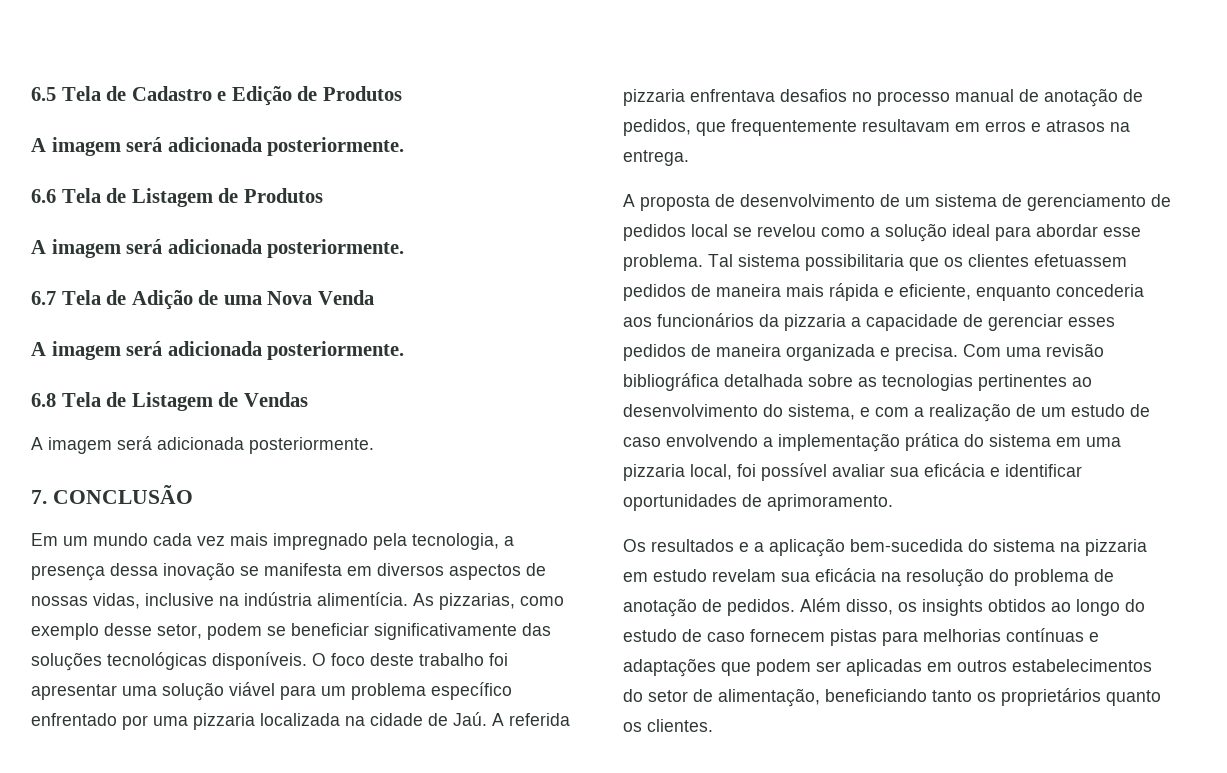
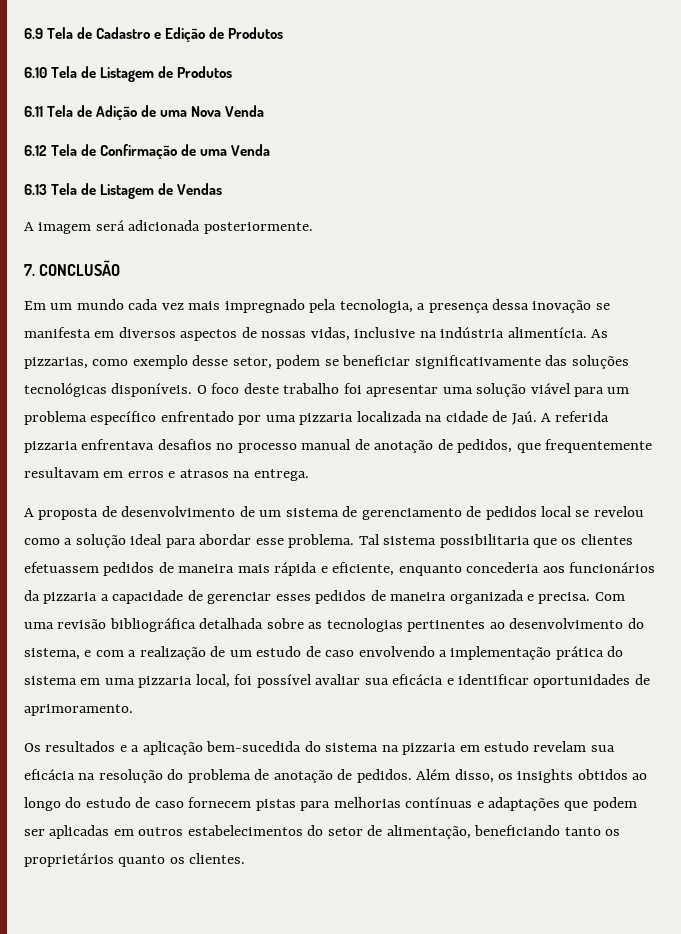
[31,87,56,101] 6.5 -> [24,28,43,39] 6.9
[31,137,405,156] [31,189,56,203] A imagem será adicionada posteriormente. // 6.6 -> [24,67,47,78] 6.10
[31,239,405,258] [31,291,56,305] A imagem será adicionada posteriormente. // 6.7 -> [24,106,43,117] 6.11
[31,341,405,360] [31,393,56,407] A imagem será adicionada posteriormente. // 6.8 -> [24,144,271,159] [24,184,47,195] 6.12 Tela de Confirmação de uma Venda // 6.13

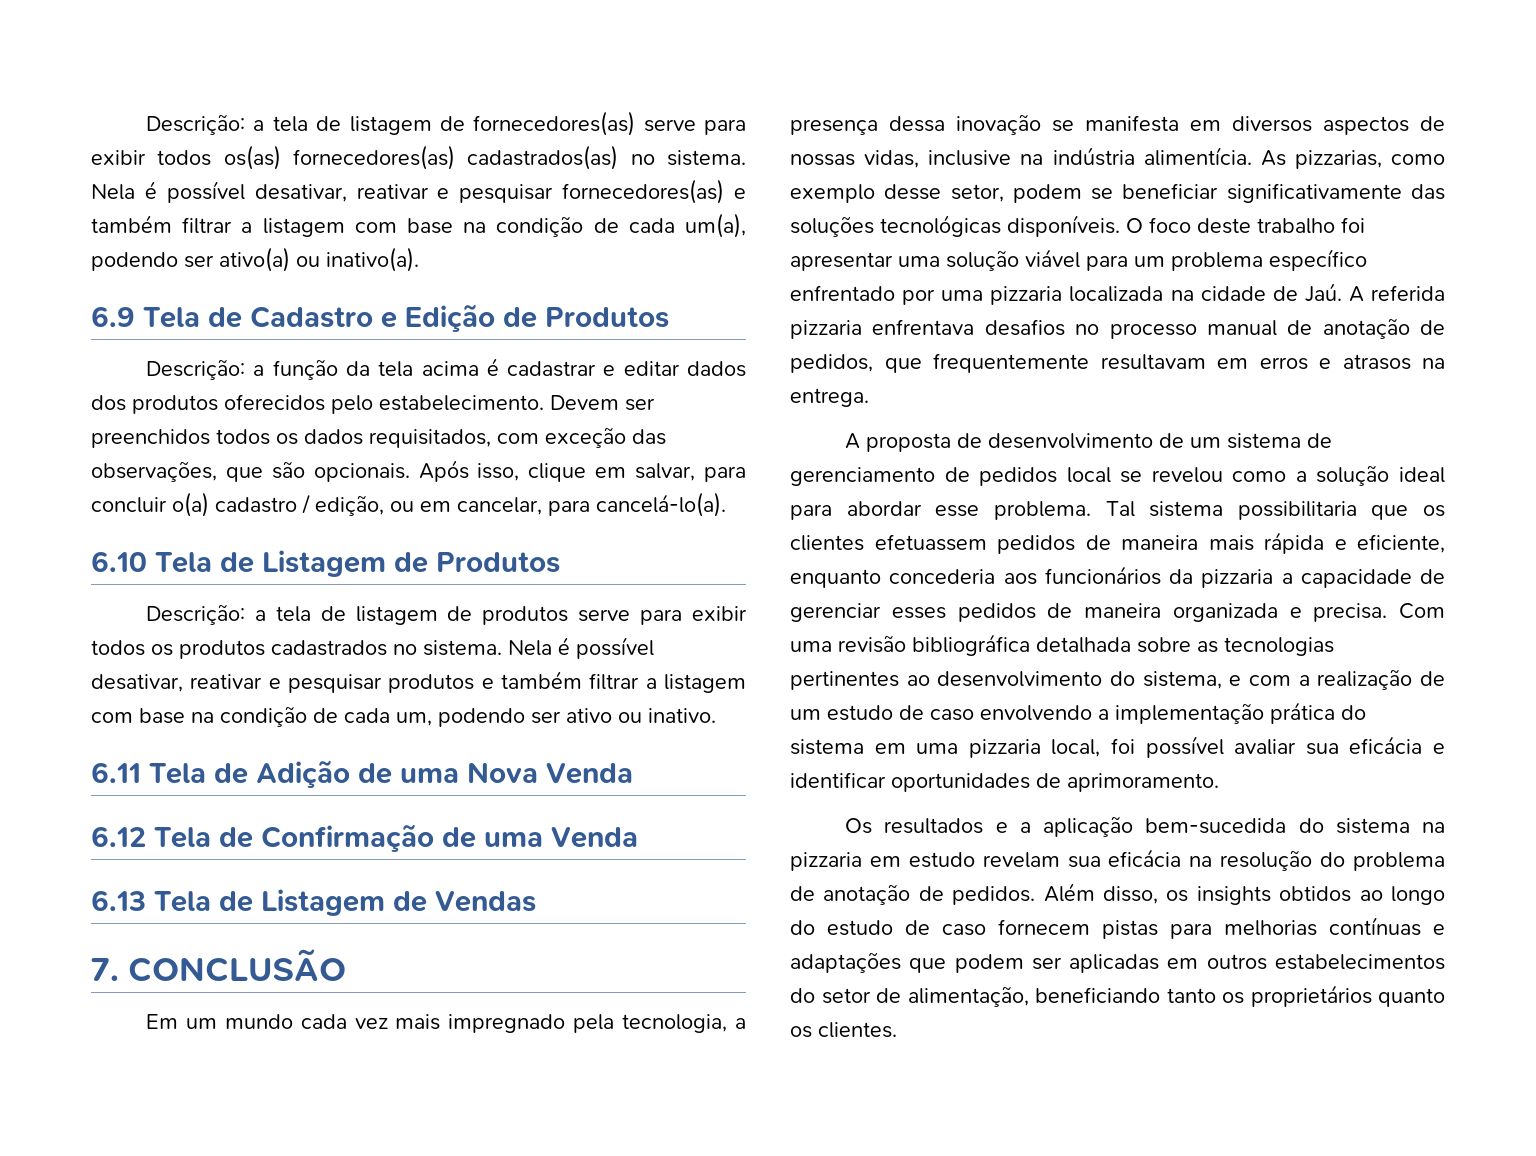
(24, 33) none -> [146,111,746,136] [91,145,746,170] [91,179,746,204] [91,213,746,238] [91,247,419,272] Descrição: a tela de listagem de fornecedores(as) serve para exibir todos os(as) fornecedores(as) cadastrados(as) no sistema. Nela é possível desativar, reativar e pesquisar fornecedores(as) e também filtrar a listagem com base na condição de cada um(a), podendo ser ativo(a) ou inativo(a). //
(284, 33) none -> [146,358,746,380] [91,394,655,414] [91,427,666,448] [91,460,747,482] [91,492,726,517] // Descrição: a função da tela acima é cadastrar e editar dados dos produtos oferecidos pelo estabelecimento. Devem ser preenchidos todos os dados requisitados, com exceção das observações, que são opcionais. Após isso, clique em salvar, para concluir o(a) cadastro / edição, ou em cancelar, para cancelá-lo(a).
(233, 72) none -> [146,604,747,625] [91,637,654,659] [91,671,746,693] [91,706,716,727] // Descrição: a tela de listagem de produtos serve para exibir todos os produtos cadastrados no sistema. Nela é possível desativar, reativar e pesquisar produtos e também filtrar a listagem com base na condição de cada um, podendo ser ativo ou inativo.
[24,220,313,234] // A imagem será adicionada posteriormente. -> (536, 901) none

